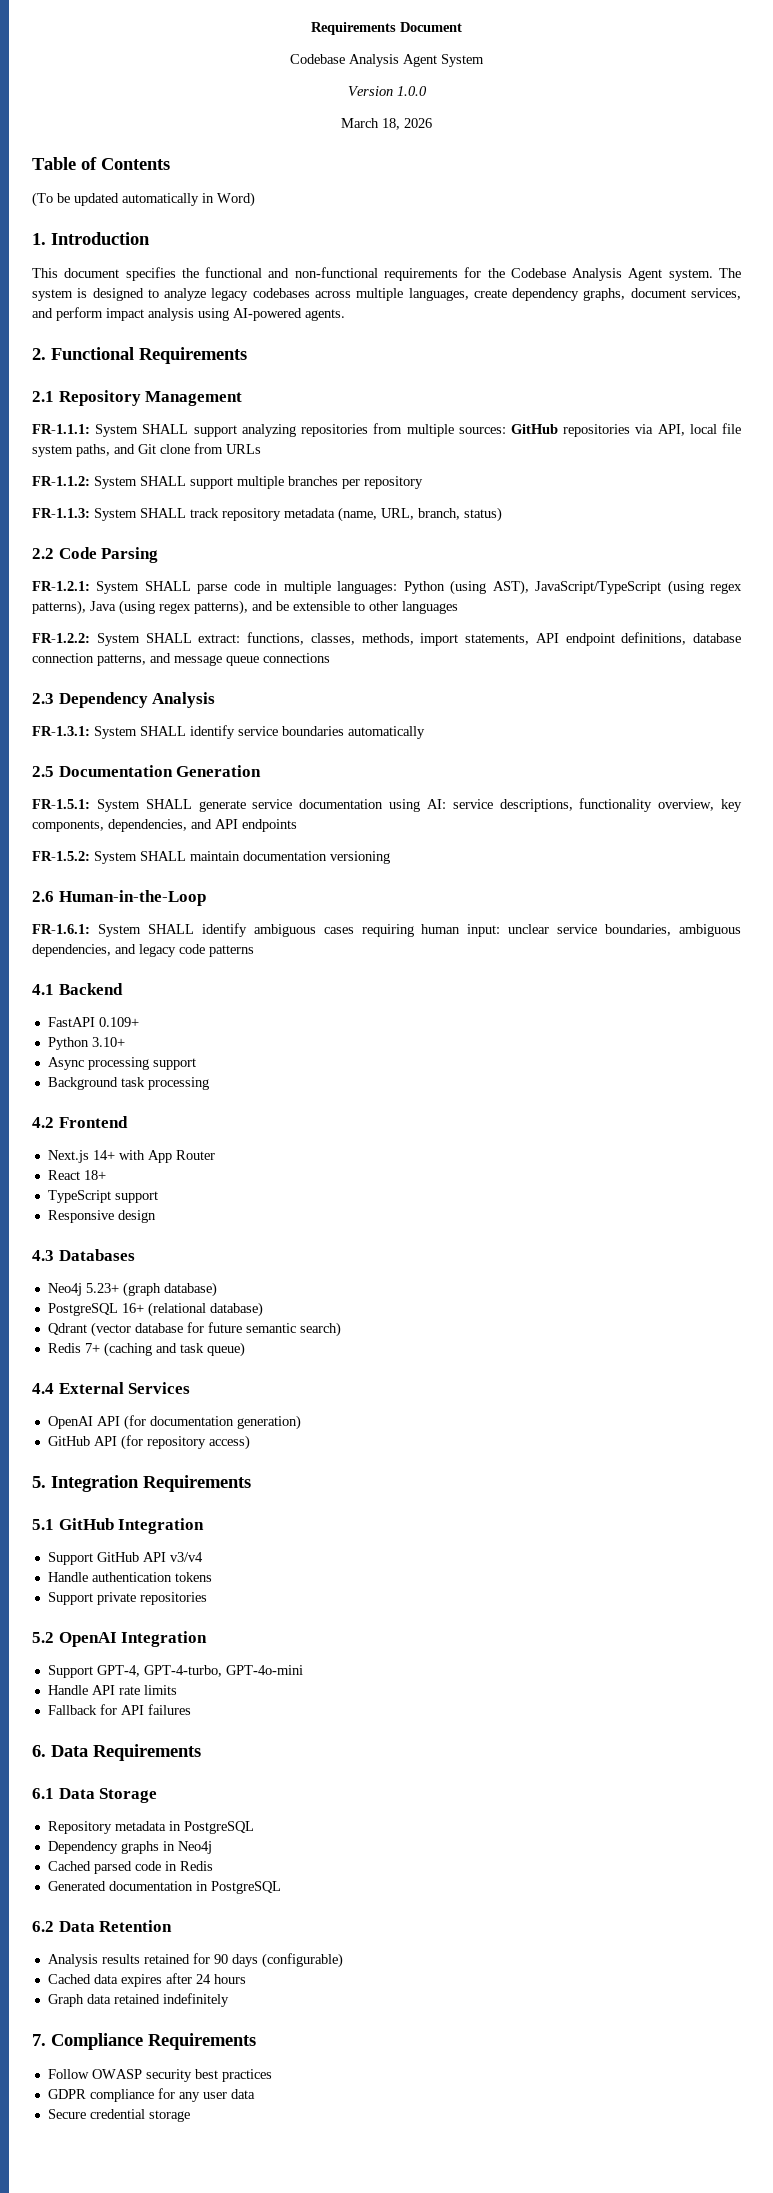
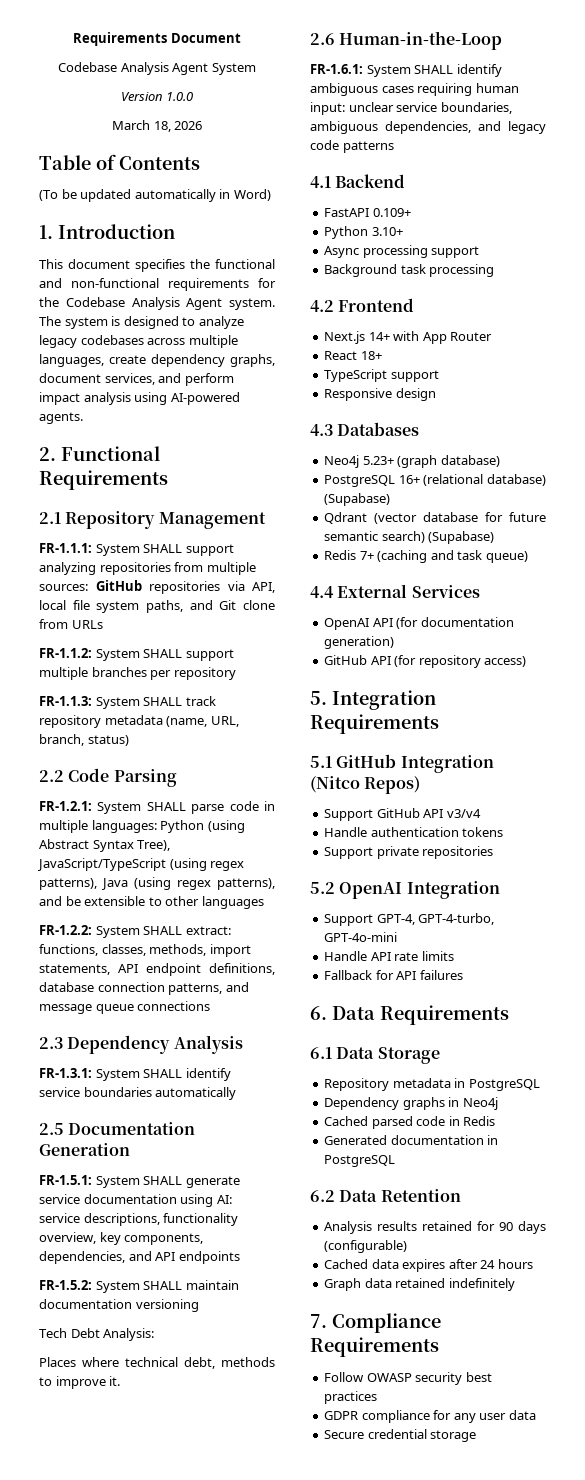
[492,580,529,595] AST), -> [39,839,171,852] Abstract Syntax Tree),
(390, 857) none -> [39,1328,155,1341] [39,1357,275,1369] [39,1376,121,1389] // Tech Debt Analysis: // Places where technical debt, methods to improve it.
(263, 1309) none -> [324,493,391,506] (Supabase)
(341, 1329) none -> [428,531,495,544] (Supabase)
(205, 1526) none -> [310,776,421,794] (Nitco Repos)

